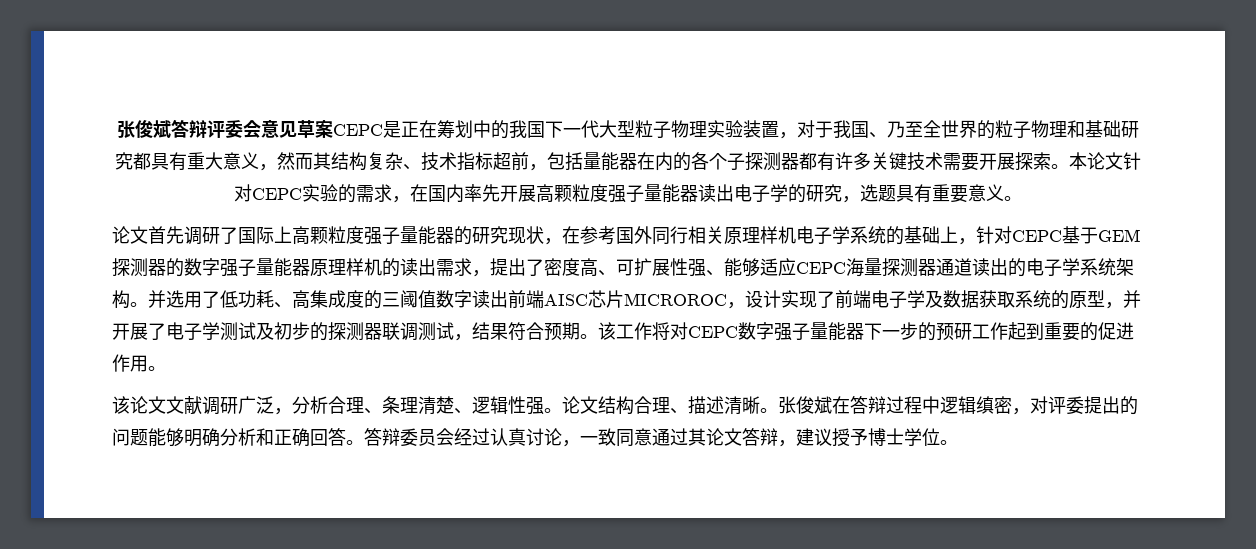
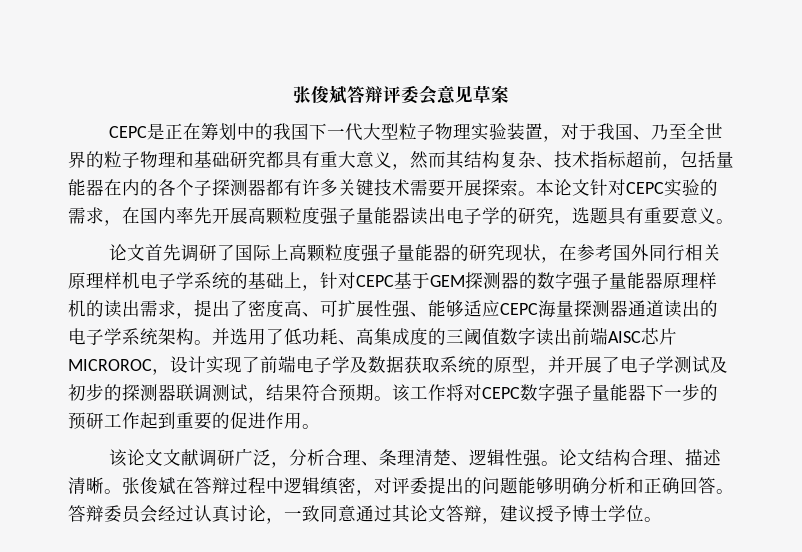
(333, 129) none -> (509, 94) //

